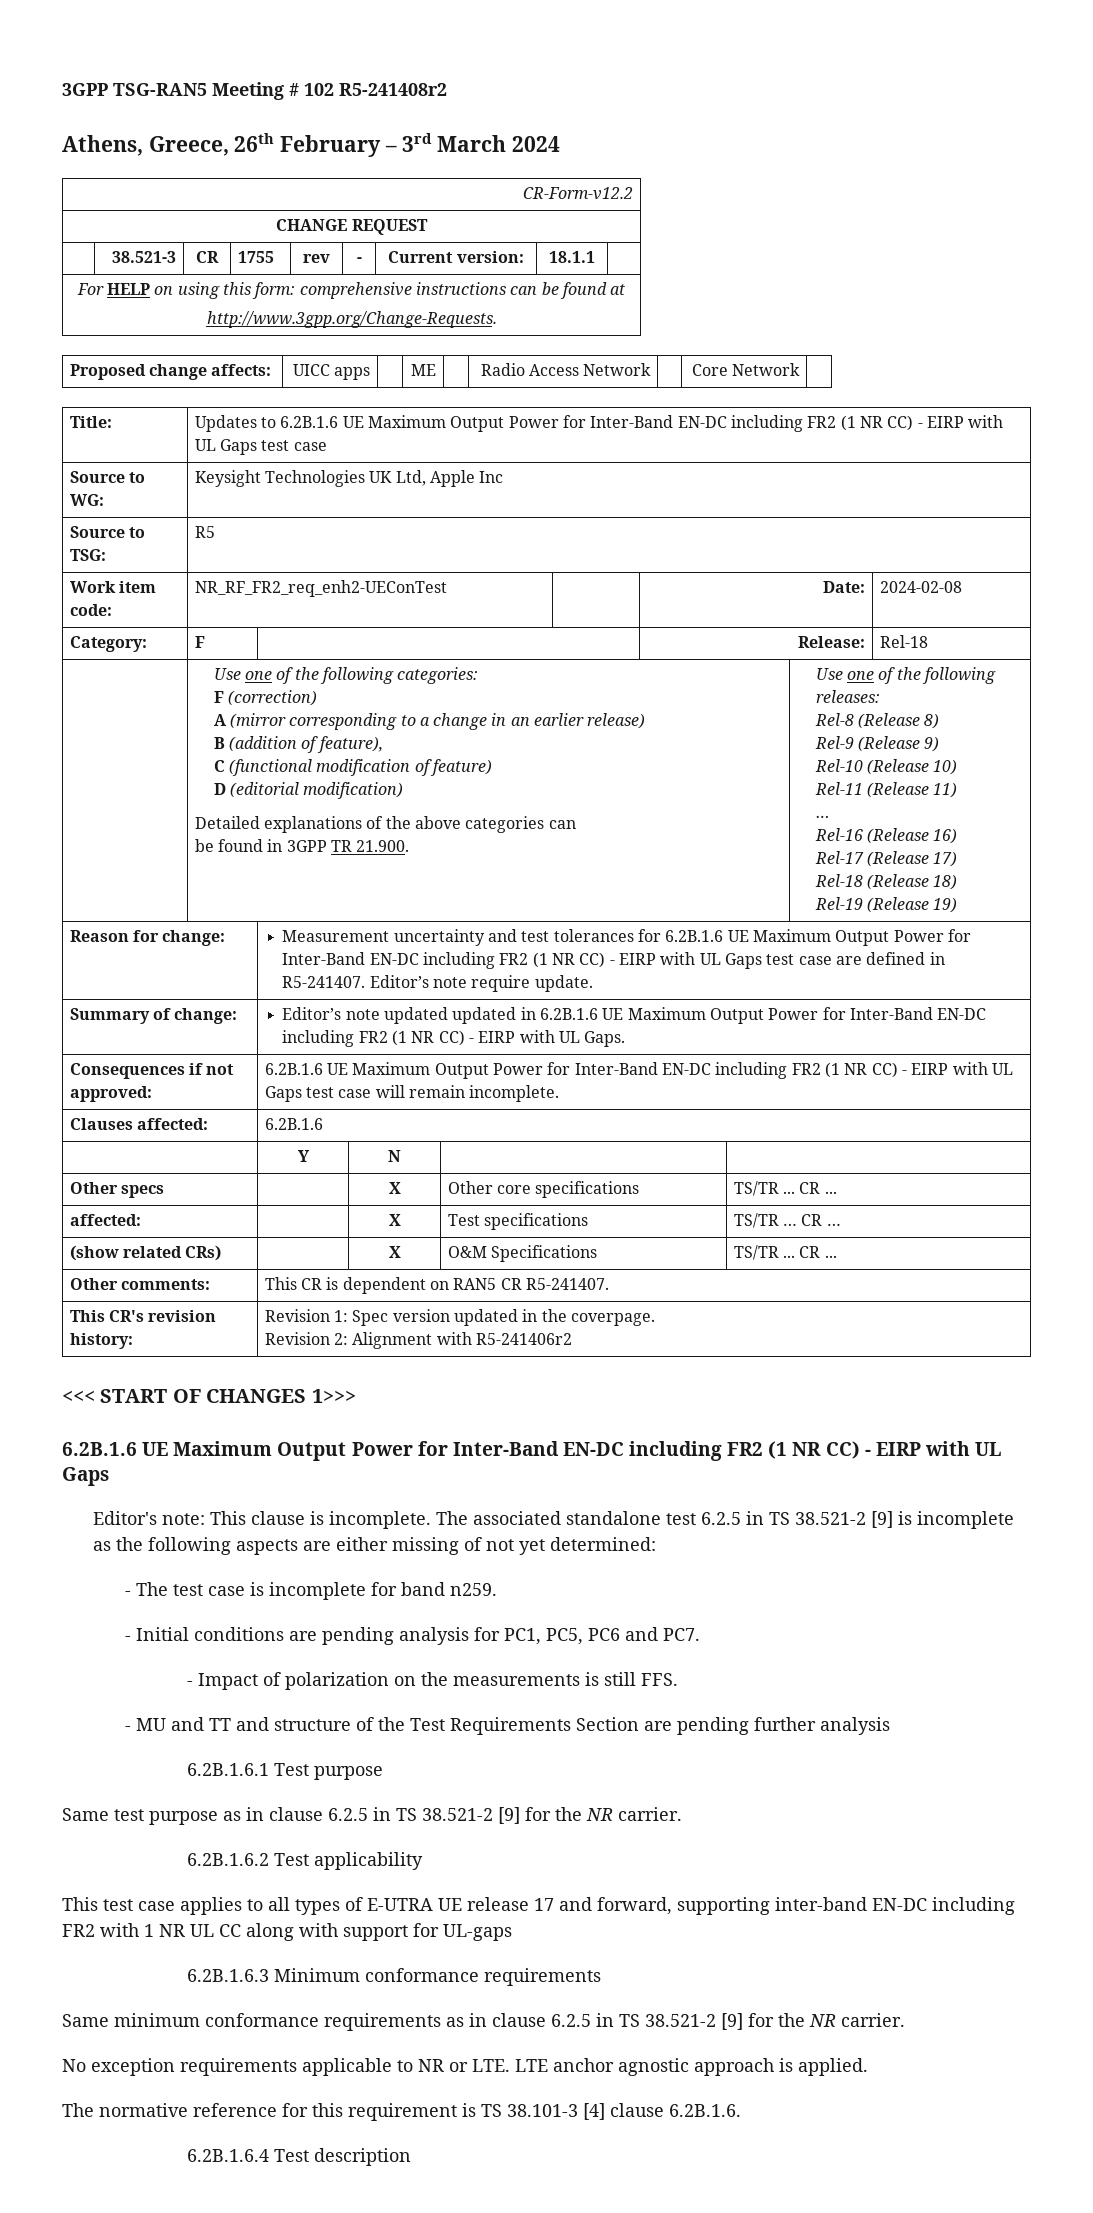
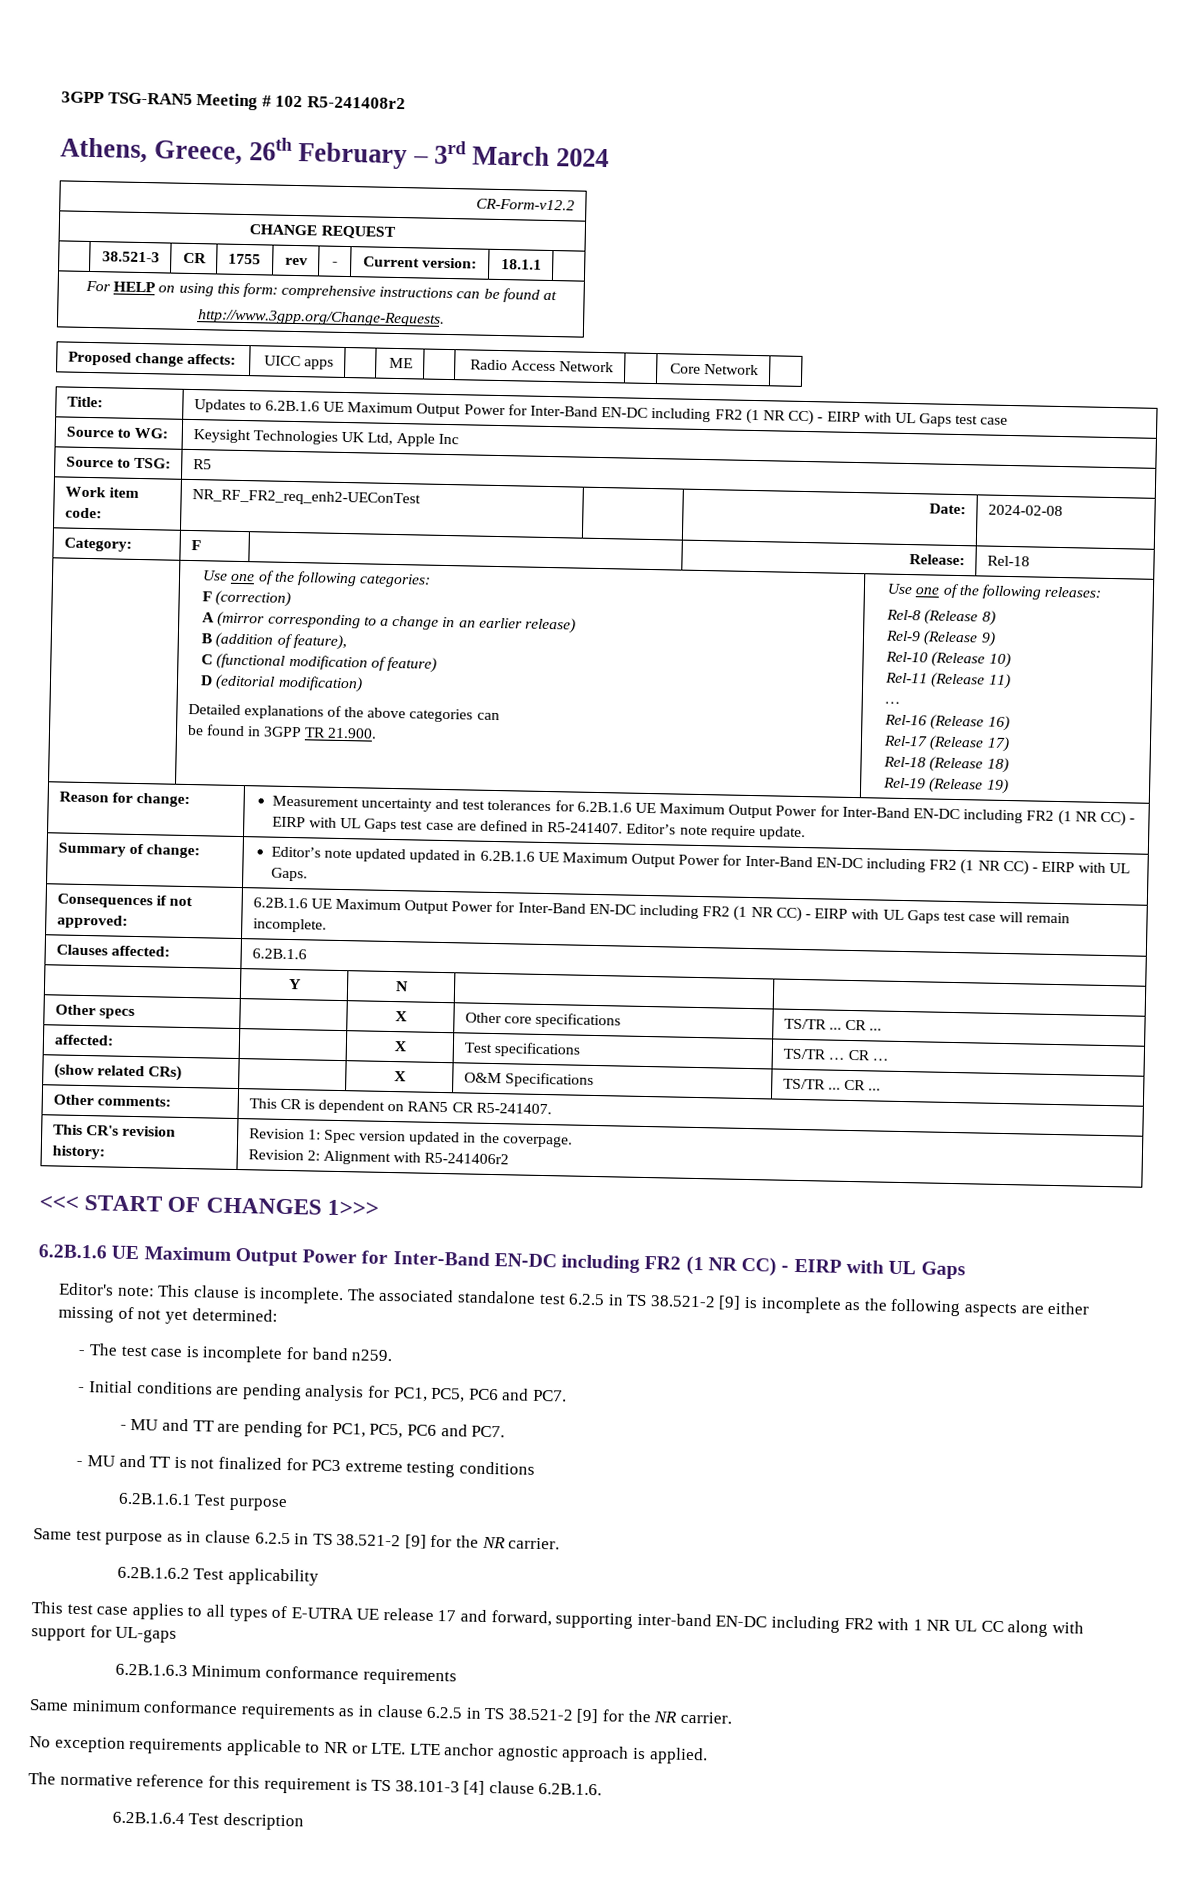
[198,1672,679,1690] [124,1717,890,1735] Impact of polarization on the measurements is still FFS. // - MU and TT and structure of the Test Requirements Section are pending further analysis -> [130,1418,506,1439] [76,1454,535,1478] MU and TT are pending for PC1, PC5, PC6 and PC7. // - MU and TT is not finalized for PC3 extreme testing conditions

